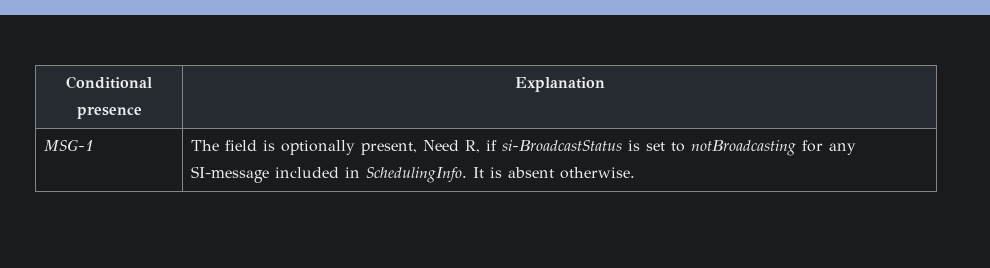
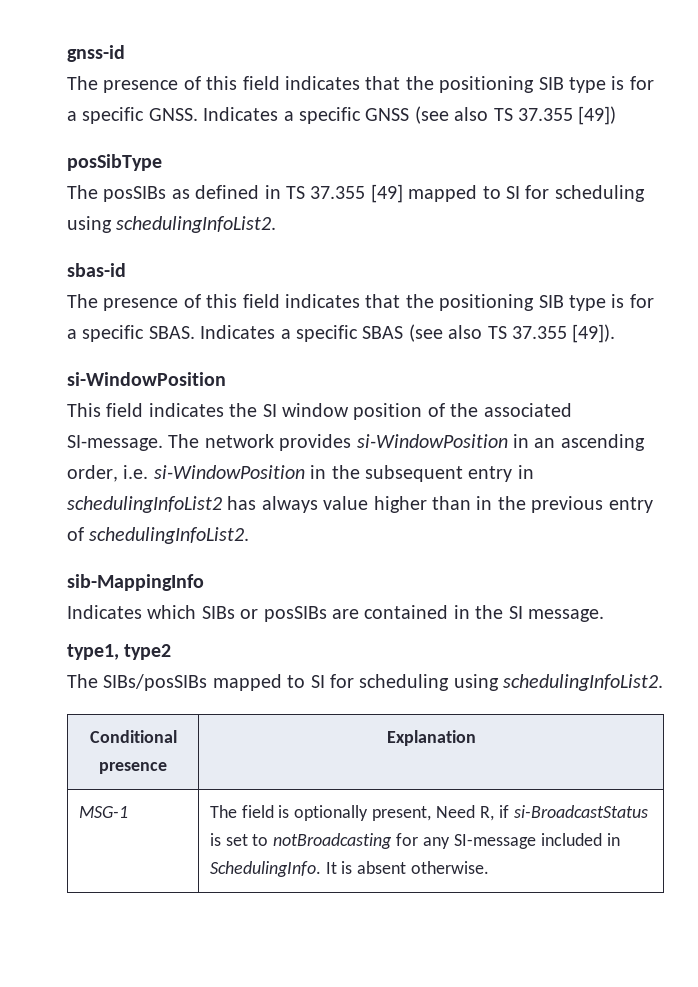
(66, 82) none -> [67,45,125,62] [67,76,654,93] [67,106,617,125] [67,154,162,171] [67,184,645,203] [67,216,277,233] [67,263,126,277] [67,294,654,311] [67,324,616,343] [67,372,226,386] [67,403,572,420] [67,434,645,451] [67,465,534,482] [67,496,653,513] [67,527,250,544] [67,574,204,591] [67,605,604,622] [67,644,172,660] [67,674,664,691] gnss-id // The presence of this field indicates that the positioning SIB type is for a specific GNSS. Indicates a specific GNSS (see also TS 37.355 [49]) // posSibType // The posSIBs as defined in TS 37.355 [49] mapped to SI for scheduling using schedulingInfoList2. // sbas-id // The presence of this field indicates that the positioning SIB type is for a specific SBAS. Indicates a specific SBAS (see also TS 37.355 [49]). // si-WindowPosition // This field indicates the SI window position of the associated SI-message. The network provides si-WindowPosition in an ascending order, i.e. si-WindowPosition in the subsequent entry in schedulingInfoList2 has always value higher than in the previous entry of schedulingInfoList2. // sib-MappingInfo // Indicates which SIBs or posSIBs are contained in the SI message. // type1, type2 // The SIBs/posSIBs mapped to SI for scheduling using schedulingInfoList2. //

